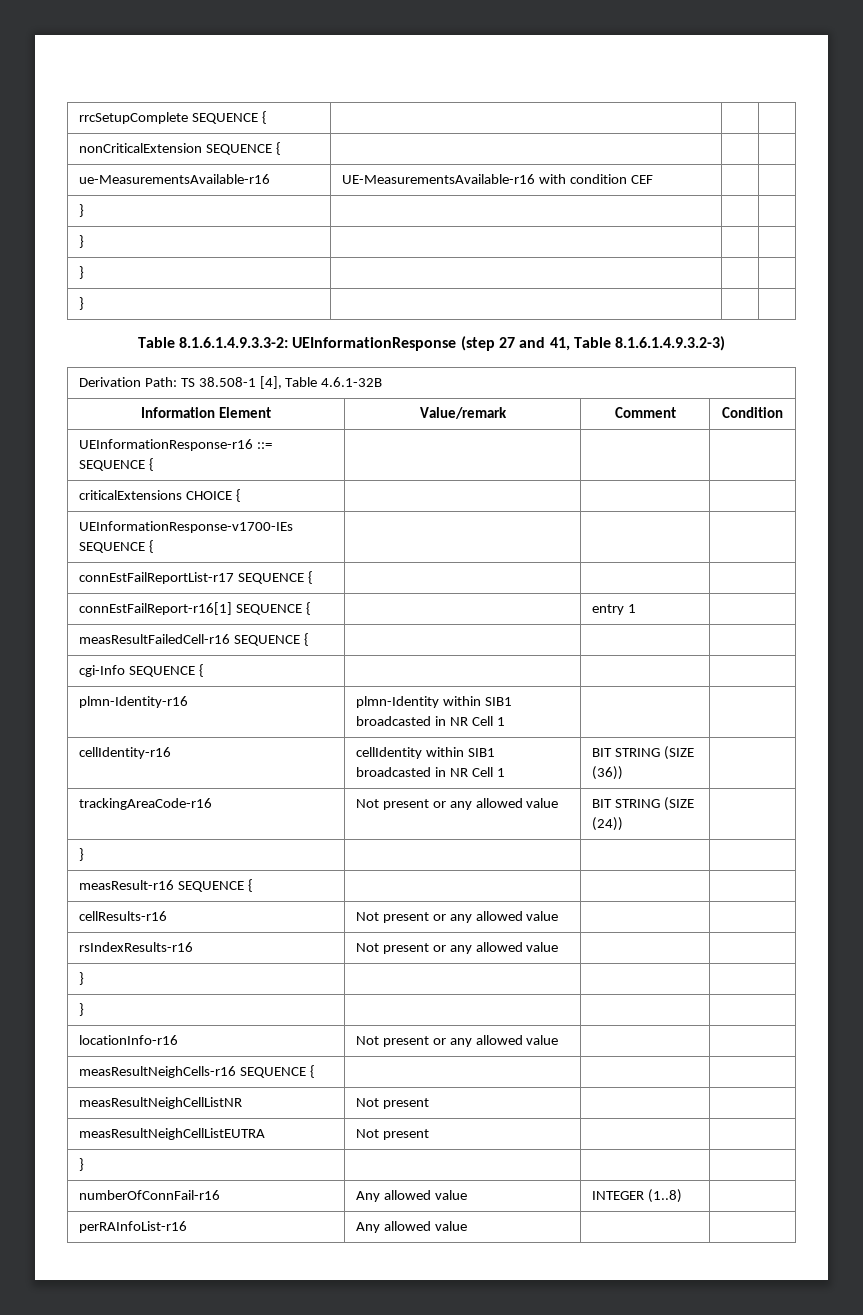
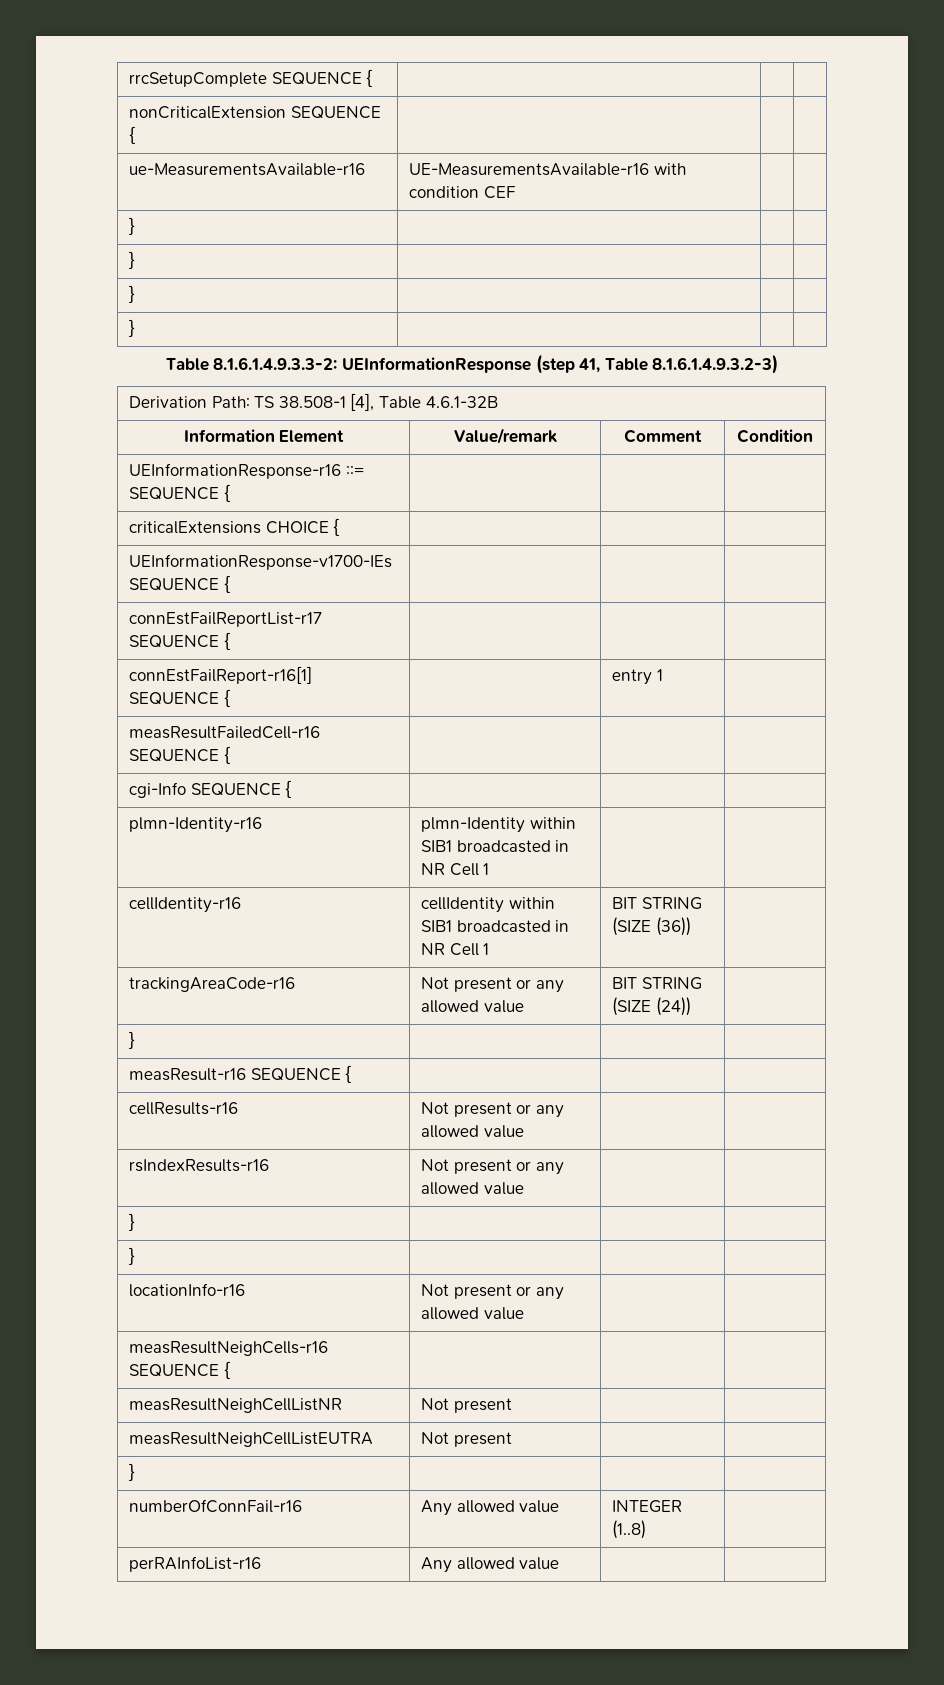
[499,337,546,348] 27 and -> (575, 364) none

